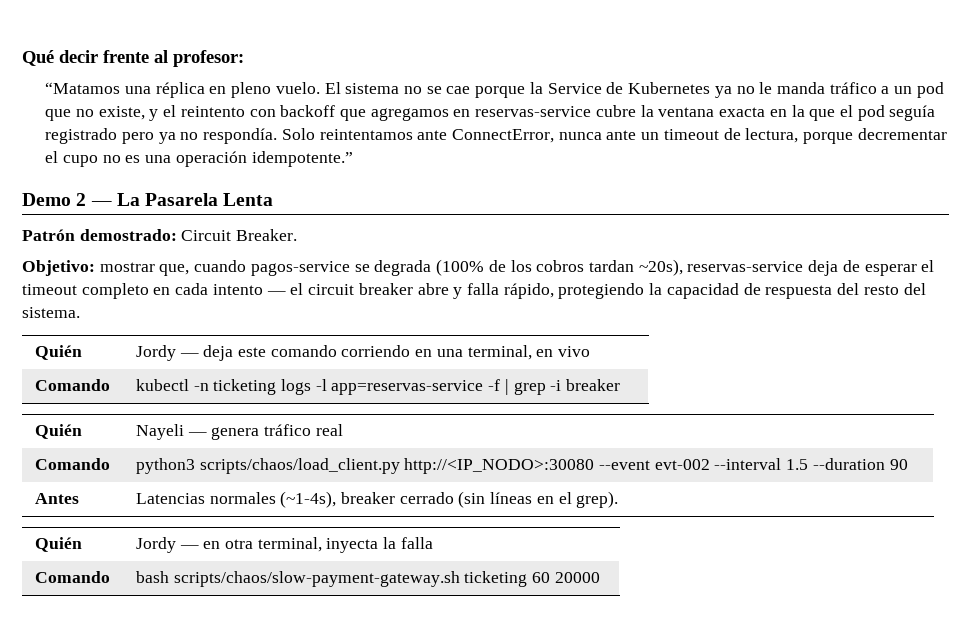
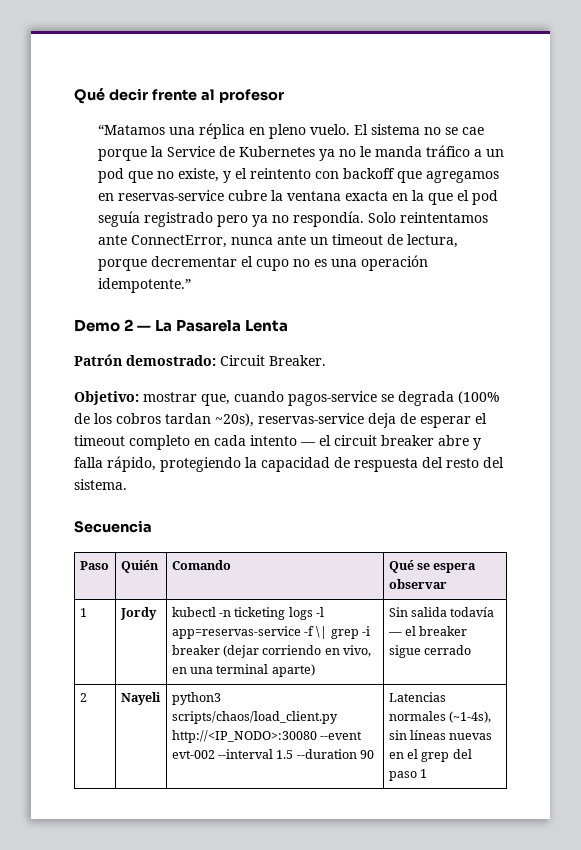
[173,50,244,67] profesor: -> [218,89,284,103] profesor
[34,345,82,360] [135,345,591,361] [34,379,110,391] // Quién | Jordy — deja este comando corriendo en una terminal, en vivo // Comando -> [74,520,152,533] [79,561,109,570] [120,560,159,573] [171,560,231,570] [388,560,477,573] [388,579,447,589] [79,608,87,617] [119,607,157,620] // Secuencia // Paso | Quién | Comando | Qué se espera observar // 1 | Jordy
[504,379,509,395] | -> [316,626,328,639] \|
[34,424,82,439] [135,424,343,440] [34,458,110,470] // Quién | Nayeli — genera tráfico real // Comando -> [223,645,372,658] [171,664,315,677] [388,607,495,617] [387,626,468,636] [388,645,472,658] [79,693,87,702] [120,692,161,705] (dejar corriendo en vivo, en una terminal aparte) | Sin salida todavía — el breaker sigue cerrado // 2 | Nayeli
[34,493,79,504] // Antes -> (375, 754) none
[340,491,619,508] [34,537,82,552] [135,537,433,553] [34,571,110,583] [135,571,600,587] breaker cerrado (sin líneas en el grep). // Quién | Jordy — en otra terminal, inyecta la falla // Comando | bash scripts/chaos/slow-payment-gateway.sh ticketing 60 20000 -> [388,730,493,740] [388,749,472,762] [388,769,428,781] sin líneas nuevas en el grep del paso 1

